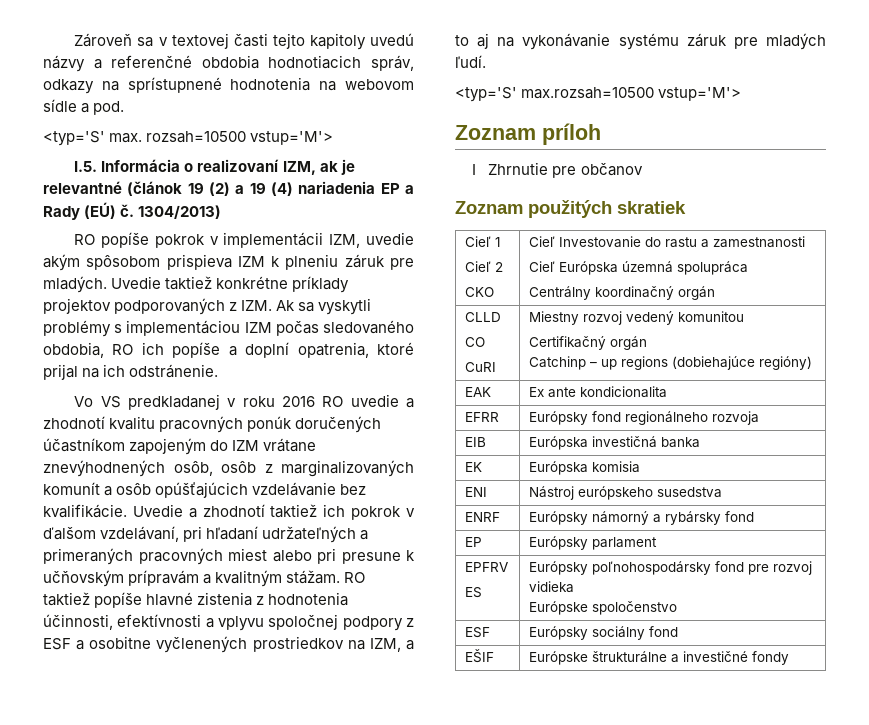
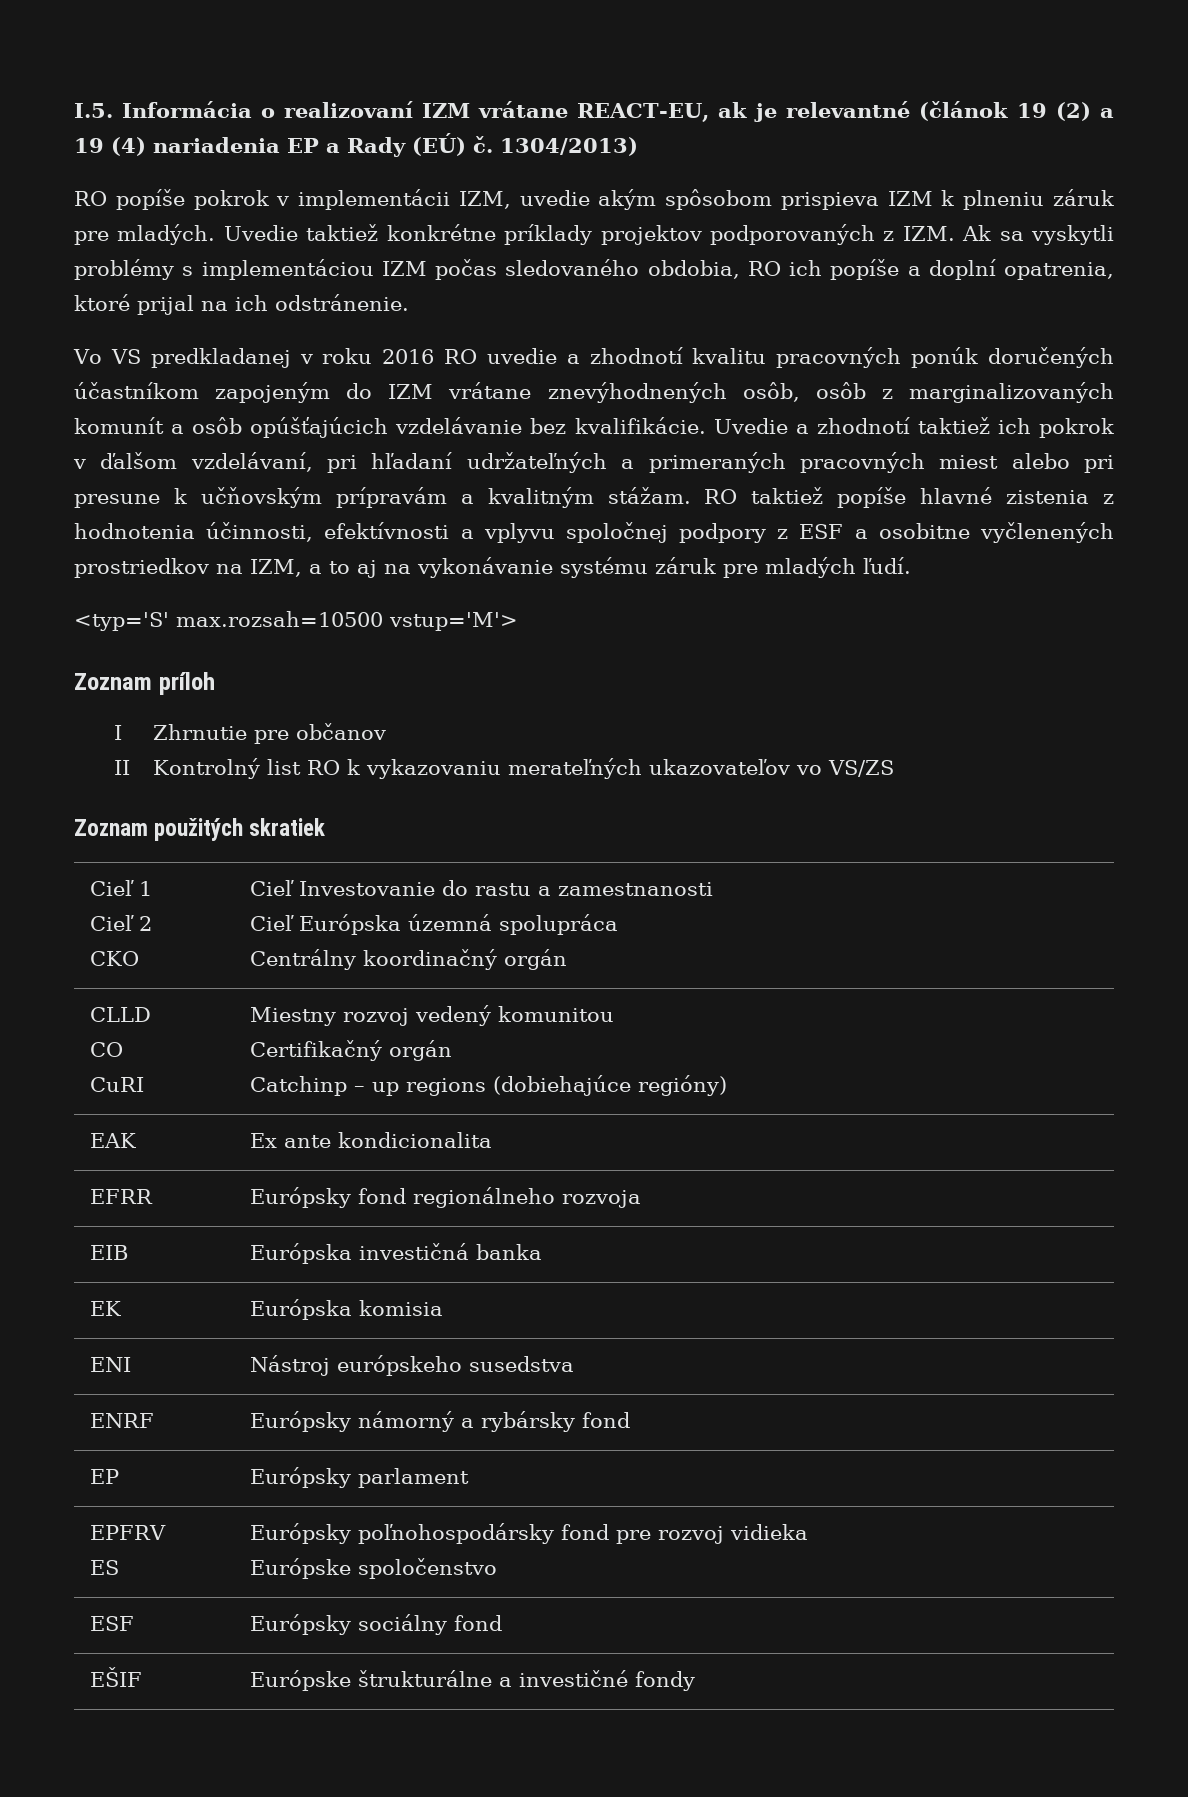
[74,33,415,50] [43,55,414,72] [43,77,414,94] [43,99,125,115] [43,131,334,146] Zároveň sa v textovej časti tejto kapitoly uvedú názvy a referenčné obdobia hodnotiacich správ, odkazy na sprístupnené hodnotenia na webovom sídle a pod. // <typ='S' max. rozsah=10500 vstup='M'> // -> (74, 110) none
[282,161,316,175] IZM, -> [422,101,710,122] IZM vrátane REACT-EU,
(643, 169) none -> [113,758,895,779] // II Kontrolný list RO k vykazovaniu merateľných ukazovateľov vo VS/ZS

